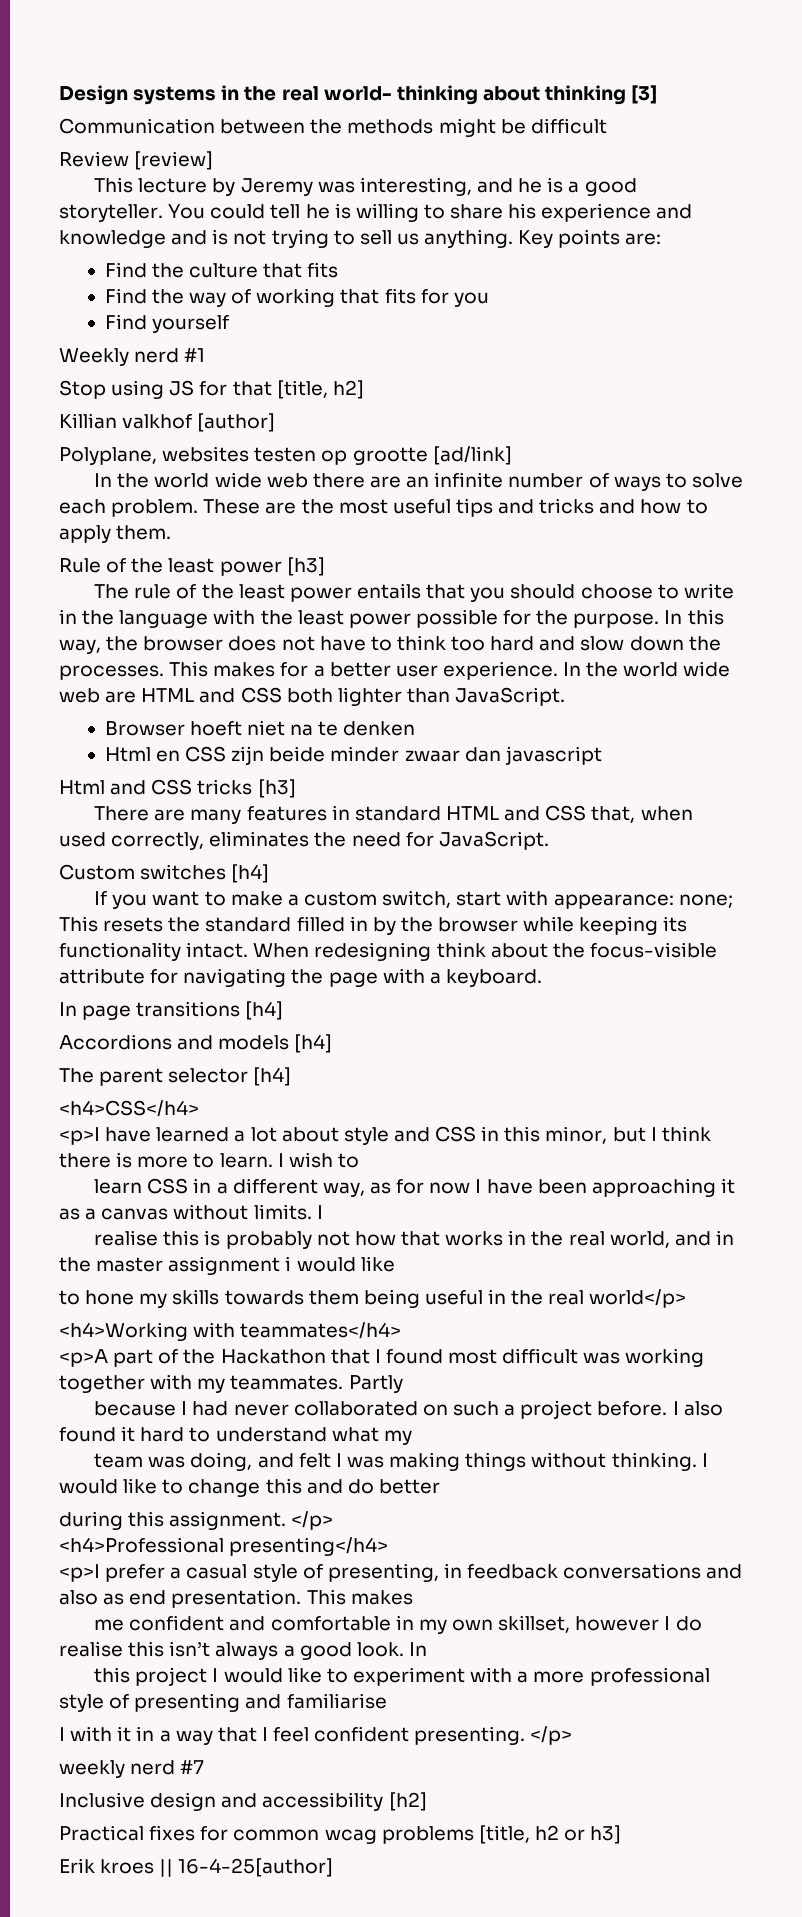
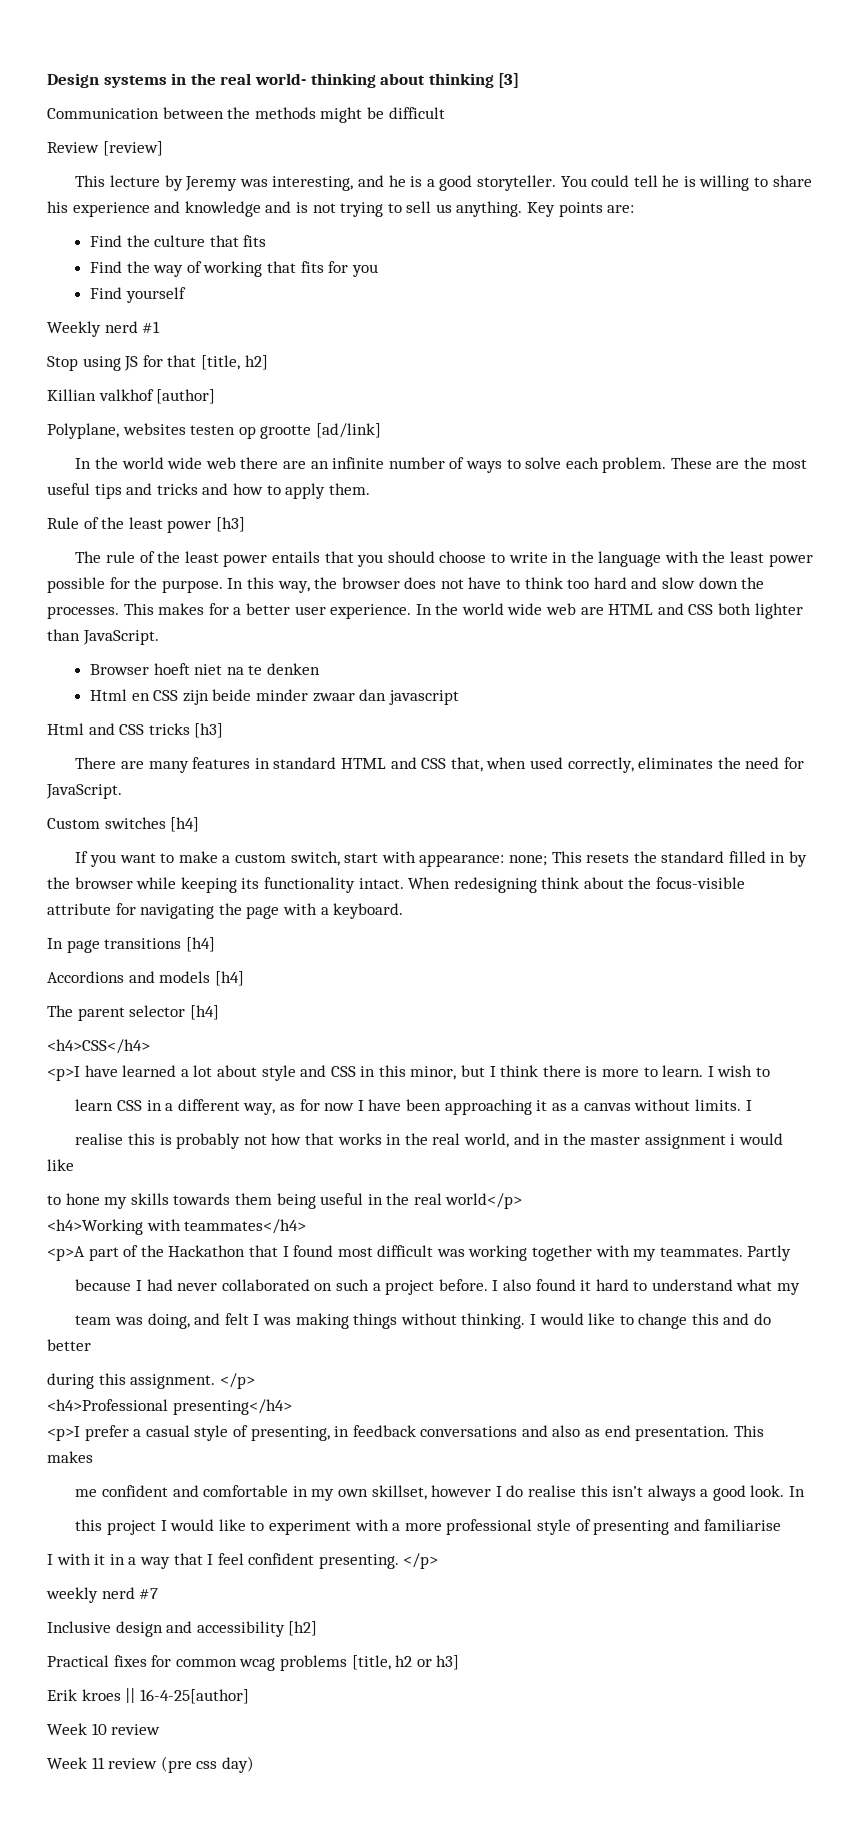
(334, 1867) none -> [47,1723,161,1735] [47,1756,254,1773] // Week 10 review // Week 11 review (pre css day)

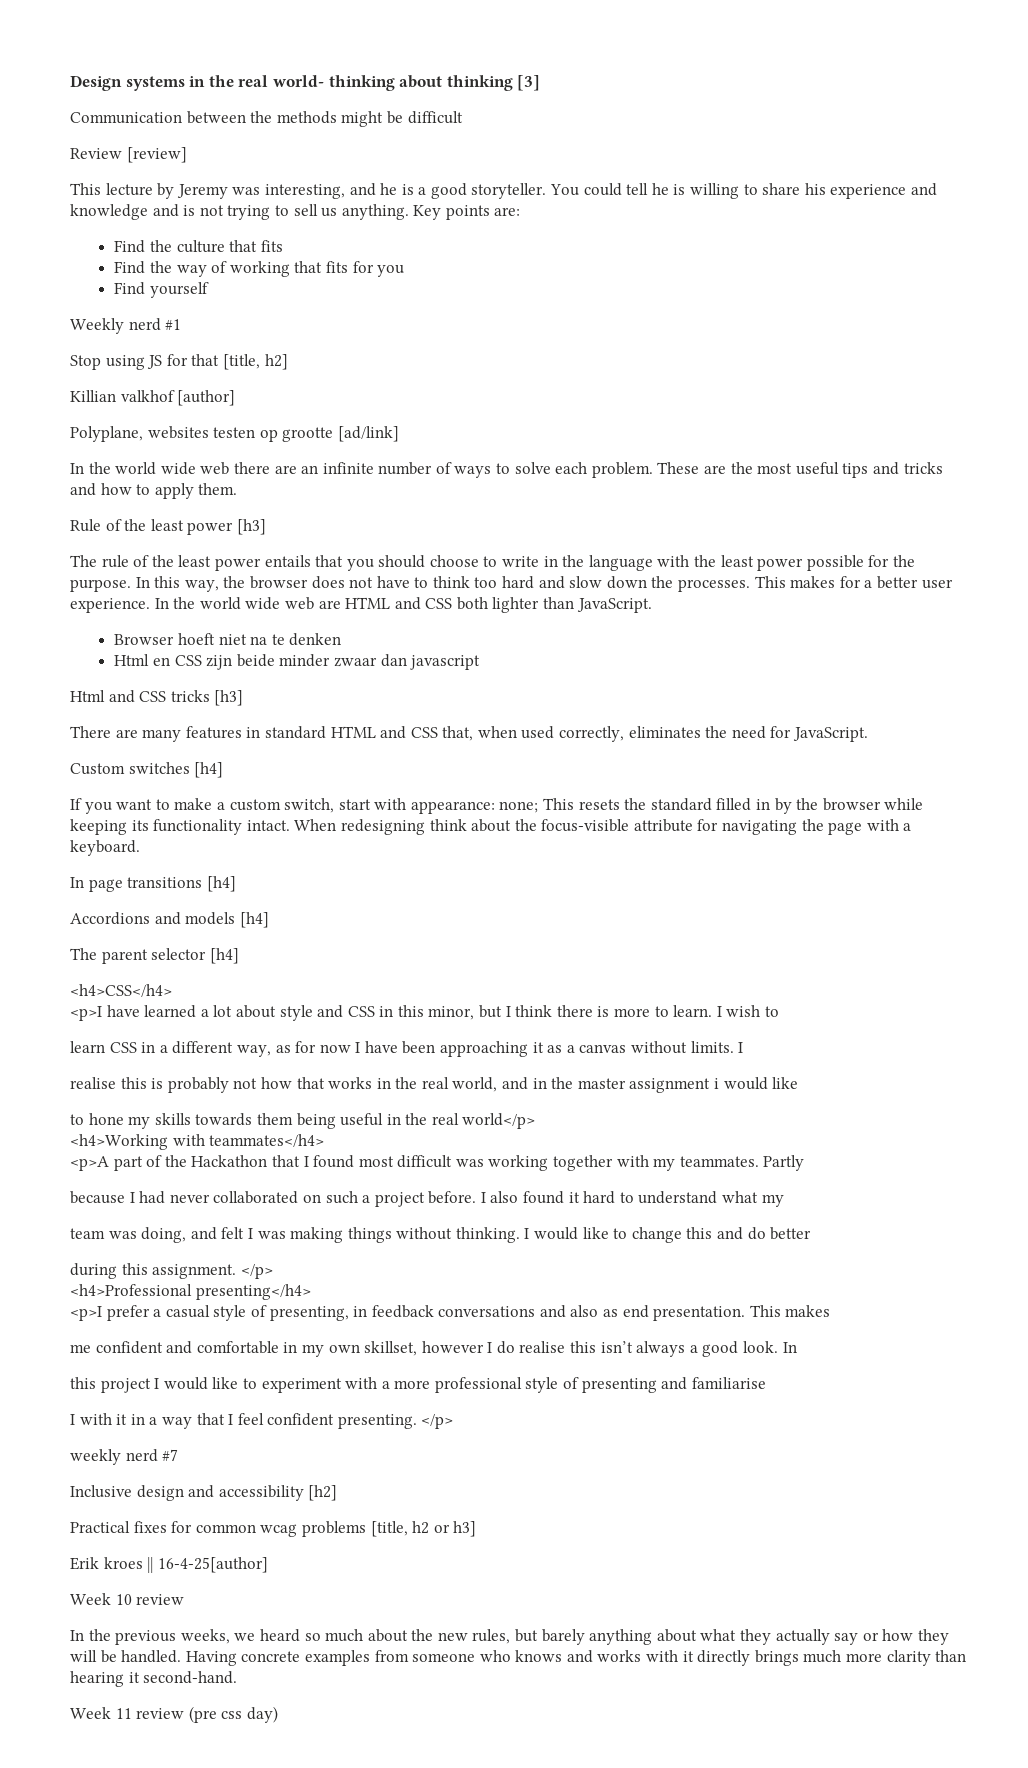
(161, 1729) none -> [70,1629,949,1645] [70,1650,967,1666] [70,1671,238,1687] // In the previous weeks, we heard so much about the new rules, but barely anything about what they actually say or how they will be handled. Having concrete examples from someone who knows and works with it directly brings much more clarity than hearing it second-hand.

